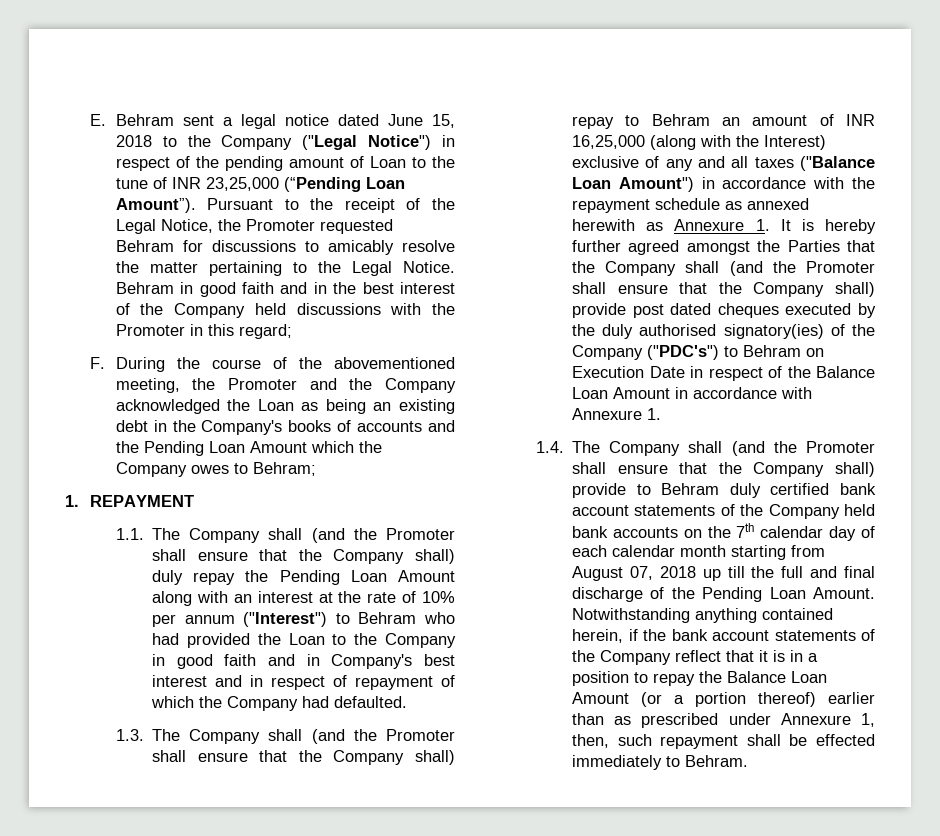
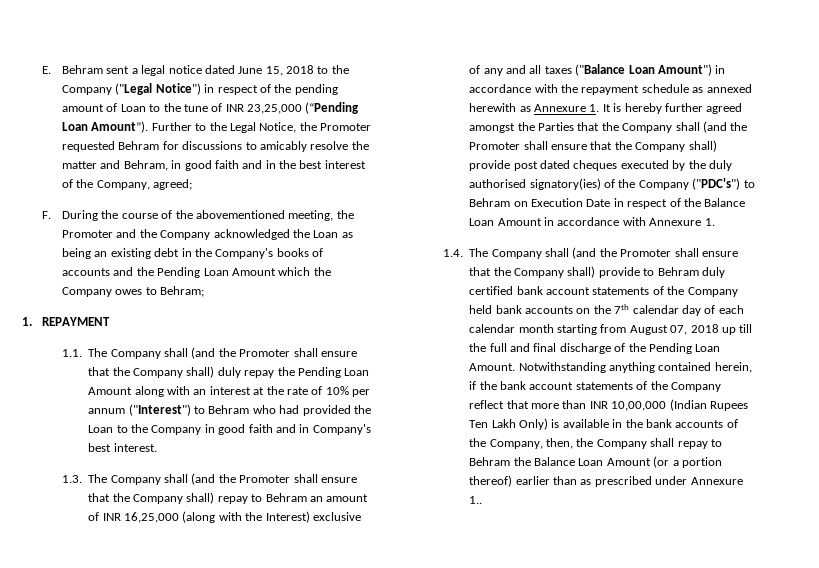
[207,198,455,213] Pursuant to the receipt of the -> [151,122,227,131] Further to the
[208,261,455,276] [115,282,174,294] pertaining to the Legal Notice. Behram -> [100,160,168,171] and Behram,
[174,303,455,318] [115,324,292,339] Company held discussions with the Promoter in this regard; -> [96,179,193,190] Company, agreed;
[152,675,456,690] [151,696,408,711] interest and in respect of repayment of which the Company had defaulted. -> [113,443,157,452] interest.
[759,650,819,662] [572,671,696,686] it is in a position to repay -> [531,399,748,411] [469,418,738,430] [469,438,722,449] [469,457,511,466] more than INR 10,00,000 (Indian Rupees Ten Lakh Only) is available in the bank accounts of the Company, then, the Company shall repay to Behram
[861,713,875,727] [572,734,875,749] [572,755,749,770] 1, then, such repayment shall be effected immediately to Behram. -> [469,496,483,504] 1..

